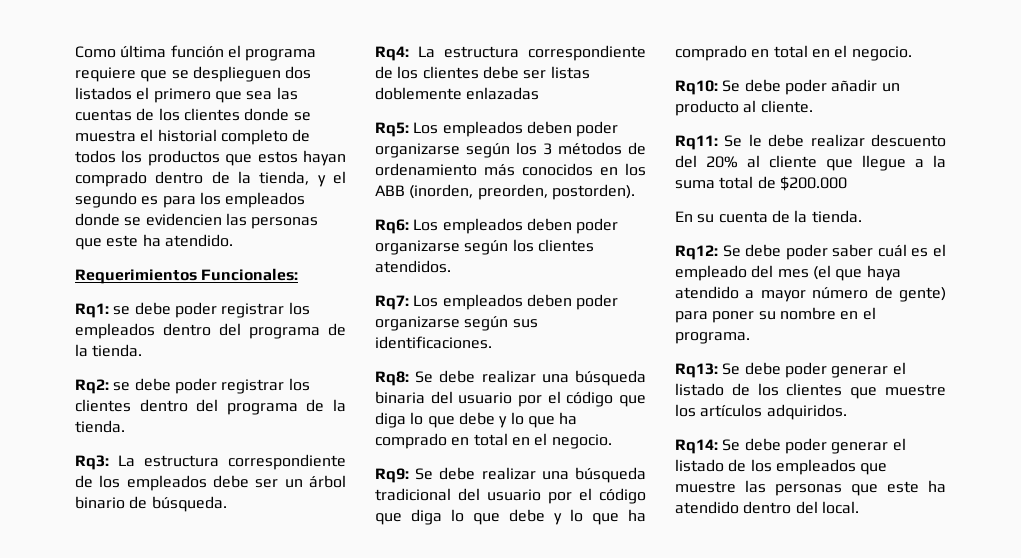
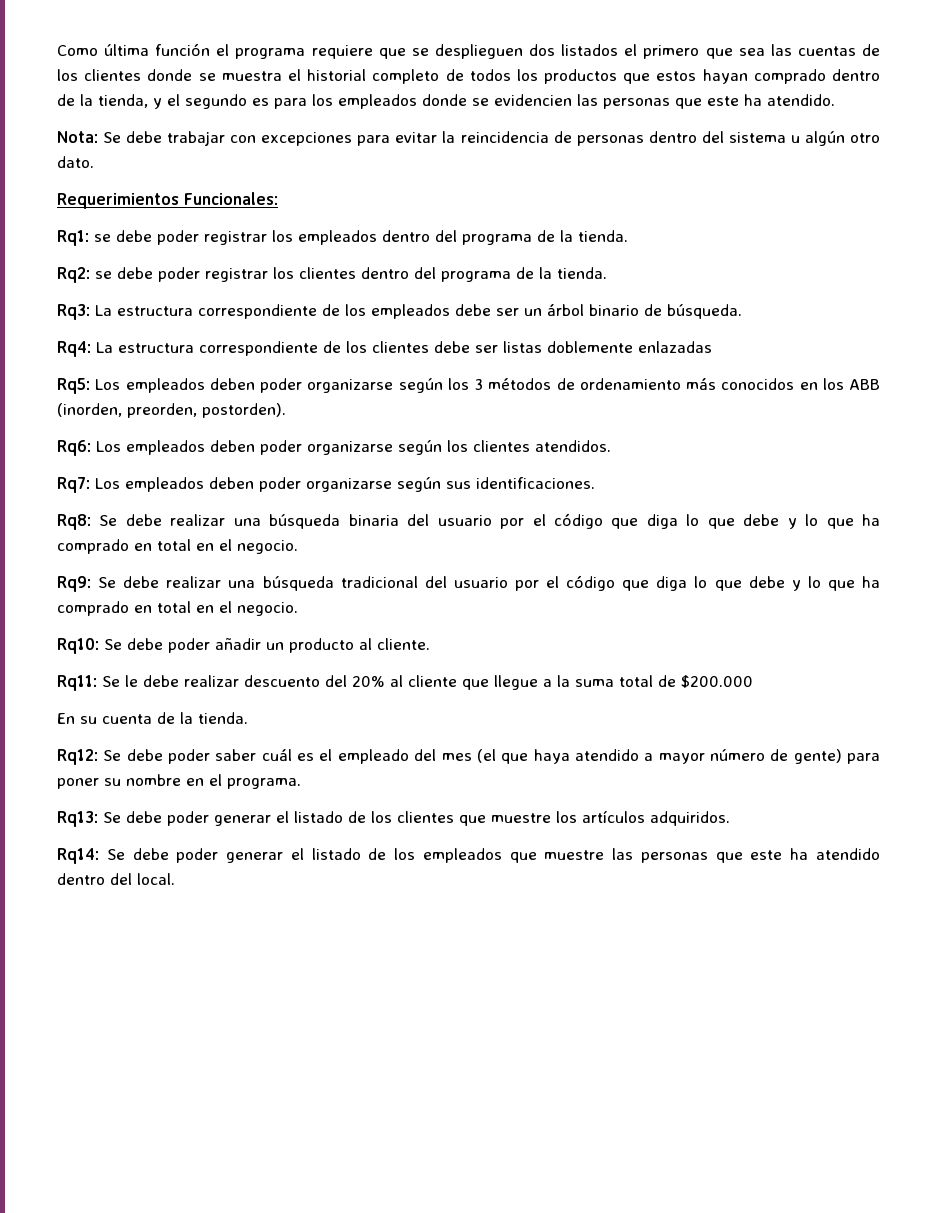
(233, 240) none -> [57,131,880,146] [57,156,94,168] // Nota: Se debe trabajar con excepciones para evitar la reincidencia de personas dentro del sistema u algún otro dato.

